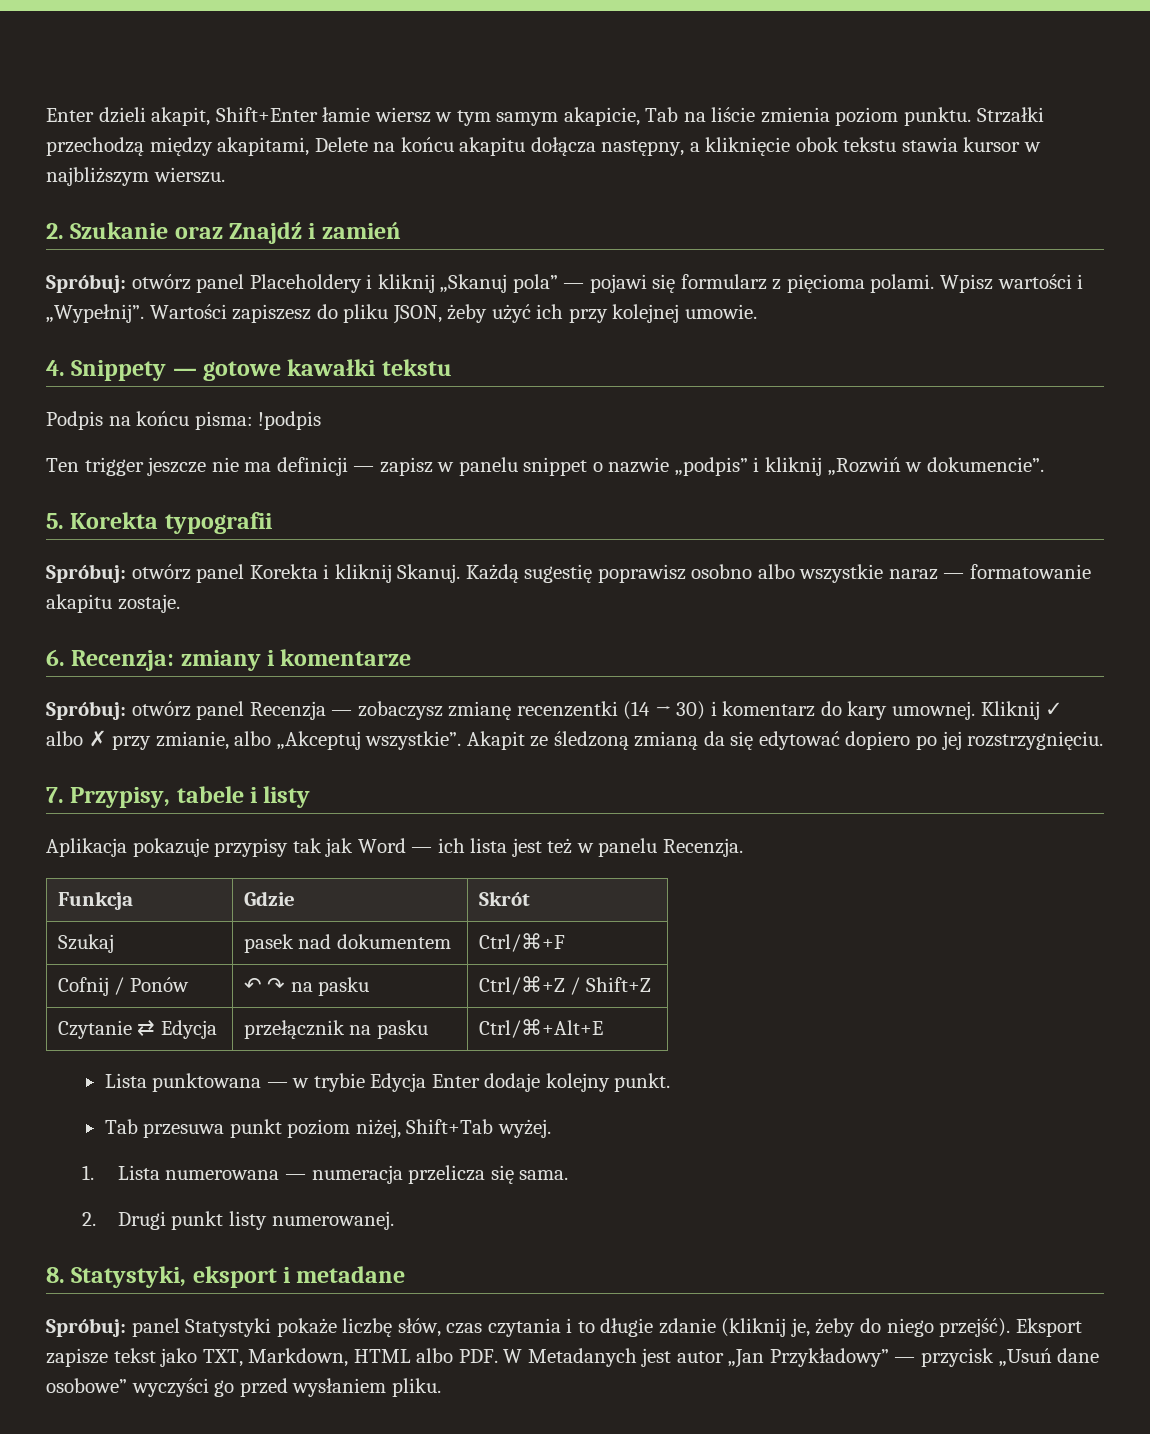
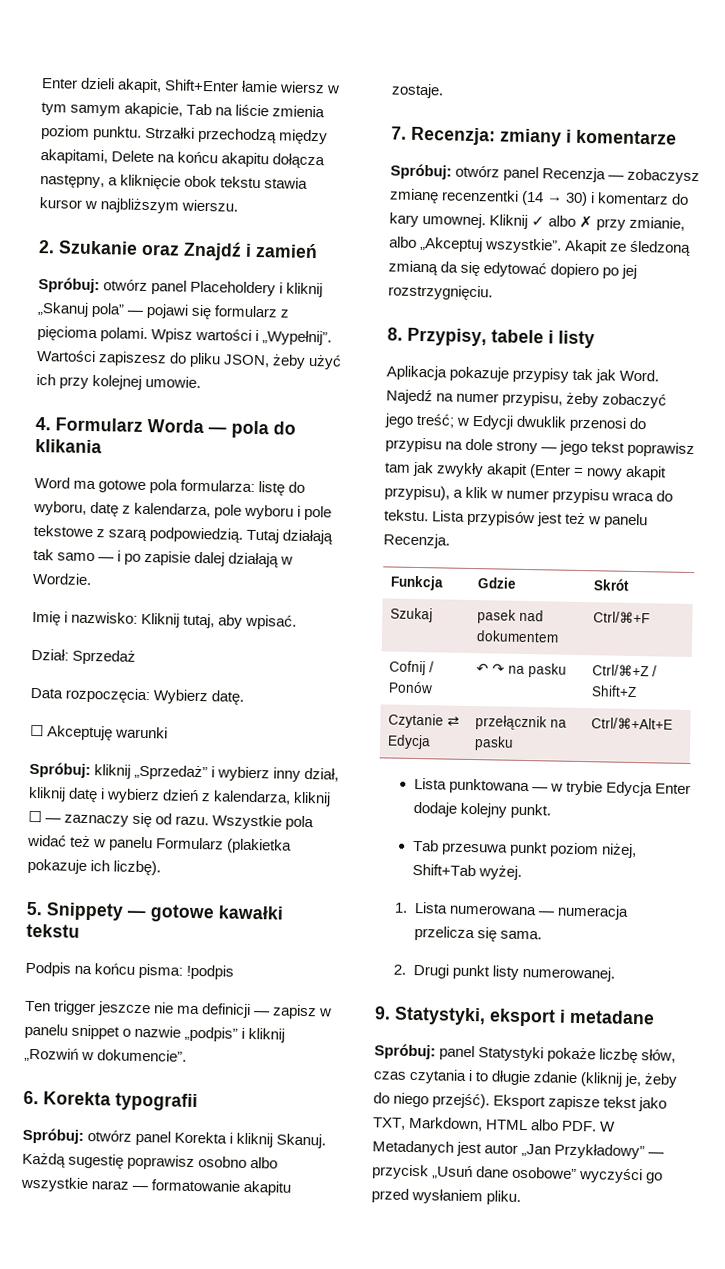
(65, 368) none -> [55,417,296,439] [35,438,102,454] [34,476,306,496] [33,500,333,521] [33,524,334,545] [33,548,294,568] [32,572,92,586] [32,610,298,630] [31,648,137,665] [30,687,245,705] [30,724,169,741] [29,761,340,782] [28,786,332,807] [28,810,315,831] [27,834,293,854] [27,858,162,876] [26,901,43,916] Formularz Worda — pola do klikania // Word ma gotowe pola formularza: listę do wyboru, datę z kalendarza, pole wyboru i pole tekstowe z szarą podpowiedzią. Tutaj działają tak samo — i po zapisie dalej działają w Wordzie. // Imię i nazwisko: Kliknij tutaj, aby wpisać. // Dział: Sprzedaż // Data rozpoczęcia: Wybierz datę. // ☐ Akceptuję warunki // Spróbuj: kliknij „Sprzedaż” i wybierz inny dział, kliknij datę i wybierz dzień z kalendarza, kliknij ☐ — zaznaczy się od razu. Wszystkie pola widać też w panelu Formularz (plakietka pokazuje ich liczbę). // 5.
[46,513,64,529] 5. -> [23,1090,39,1105] 6.
[46,649,65,666] 6. -> [391,126,407,140] 7.
[46,787,64,803] 7. -> [387,327,403,341] 8.
[357,838,508,853] Word — ich lista -> [619,369,660,382] [386,389,668,409] [384,413,648,432] [385,437,696,458] [384,461,668,481] [384,485,674,504] [384,509,536,527] Word. Najedź na numer przypisu, żeby zobaczyć jego treść; w Edycji dwuklik przenosi do przypisu na dole strony — jego tekst poprawisz tam jak zwykły akapit (Enter = nowy akapit przypisu), a klik w numer przypisu wraca do tekstu. Lista przypisów
[46,1267,65,1283] 8. -> [374,1006,391,1020] 9.

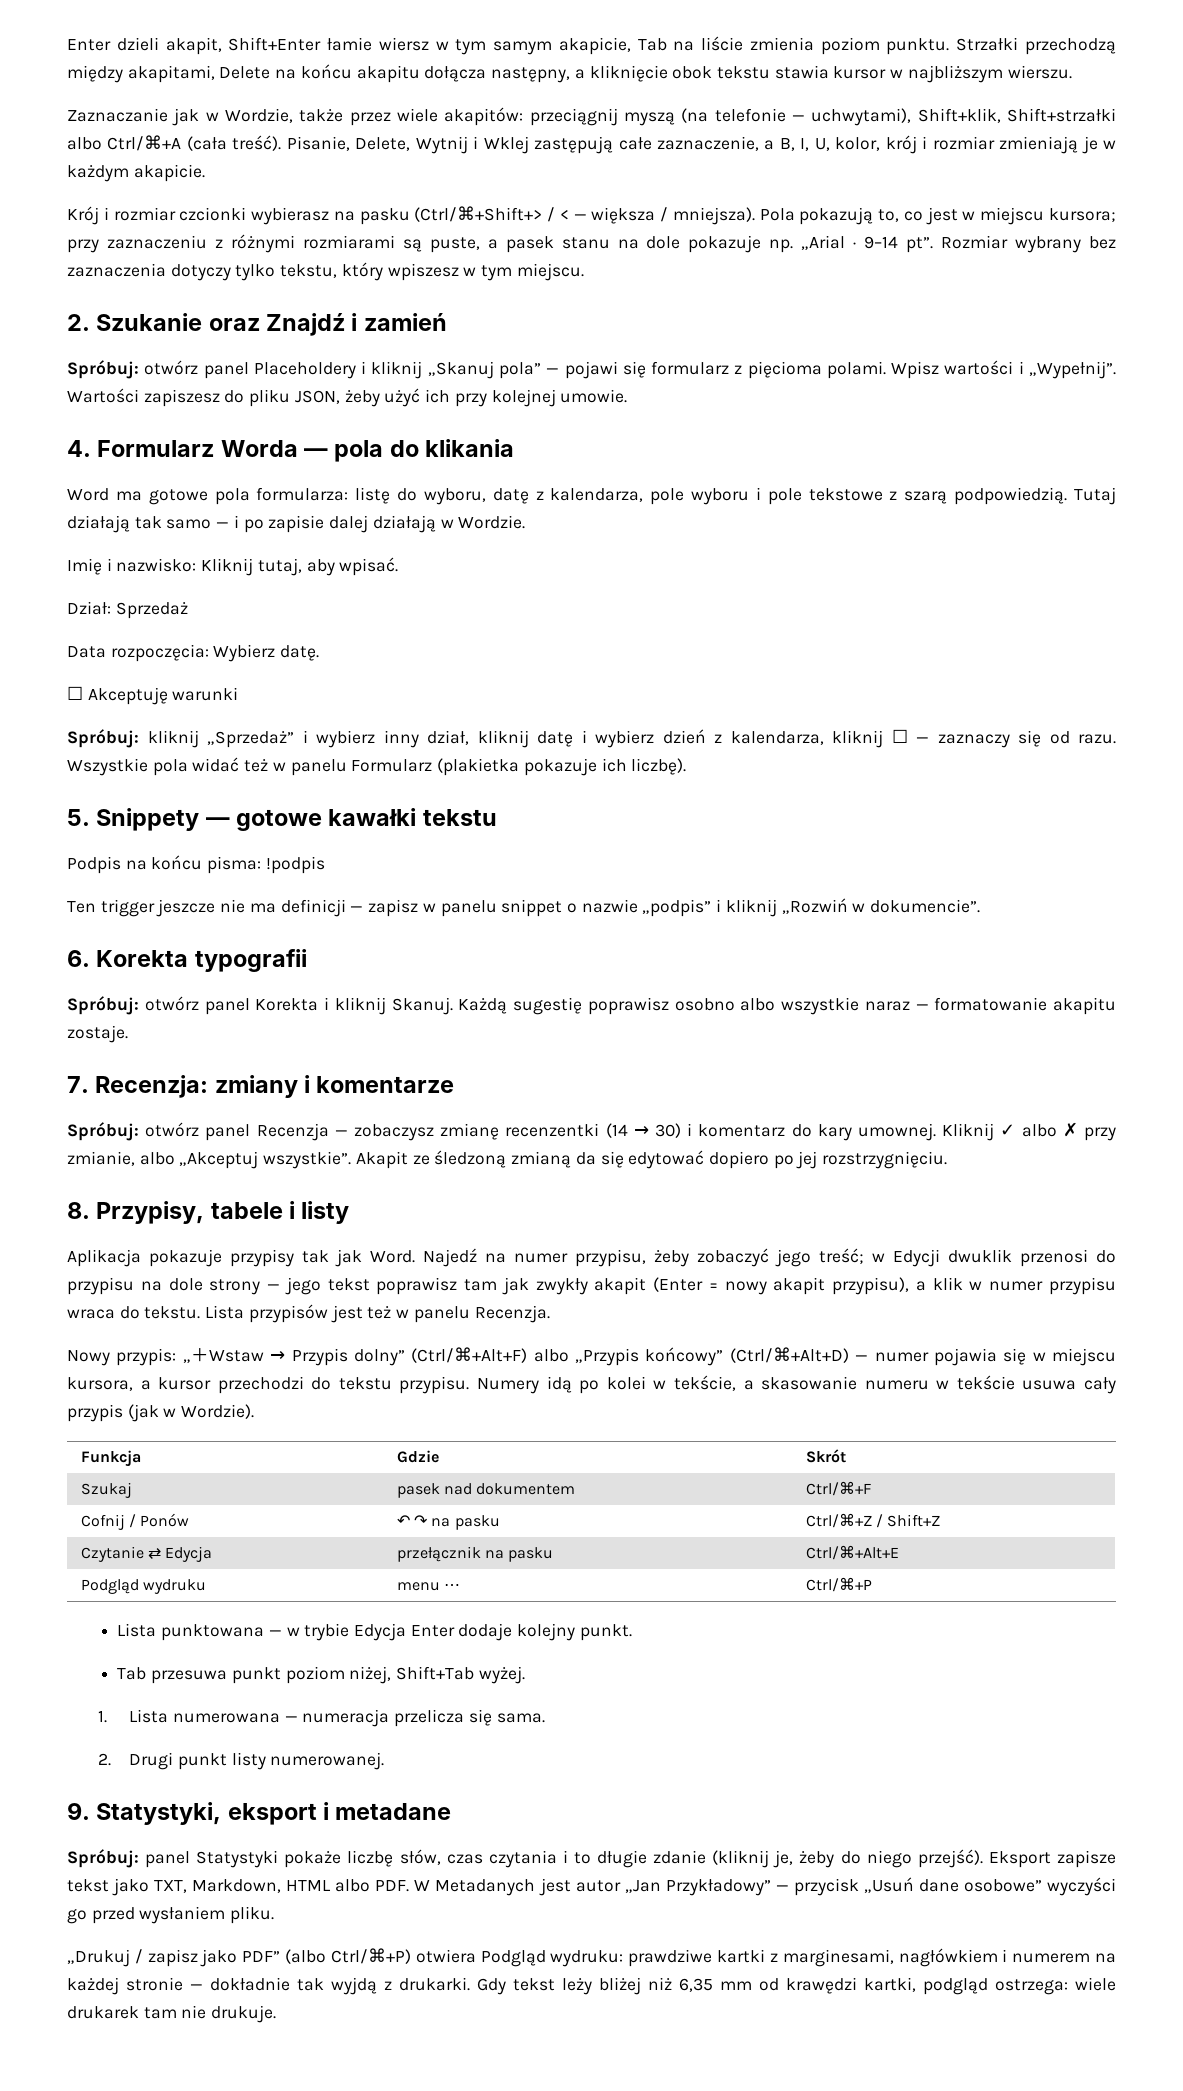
(239, 205) none -> [67,107,1117,126] [67,135,1117,154] [67,164,205,182] [67,206,1117,225] [67,234,1117,253] [67,262,584,281] // Zaznaczanie jak w Wordzie, także przez wiele akapitów: przeciągnij myszą (na telefonie — uchwytami), Shift+klik, Shift+strzałki albo Ctrl/⌘+A (cała treść). Pisanie, Delete, Wytnij i Wklej zastępują całe zaznaczenie, a B, I, U, kolor, krój i rozmiar zmieniają je w każdym akapicie. // Krój i rozmiar czcionki wybierasz na pasku (Ctrl/⌘+Shift+> / < — większa / mniejsza). Pola pokazują to, co jest w miejscu kursora; przy zaznaczeniu z różnymi rozmiarami są puste, a pasek stanu na dole pokazuje np. „Arial · 9–14 pt”. Rozmiar wybrany bez zaznaczenia dotyczy tylko tekstu, który wpiszesz w tym miejscu.
(450, 541) none -> [67,1347,1116,1366] [67,1375,1116,1394] [67,1404,255,1422] // Nowy przypis: „＋Wstaw → Przypis dolny” (Ctrl/⌘+Alt+F) albo „Przypis końcowy” (Ctrl/⌘+Alt+D) — numer pojawia się w miejscu kursora, a kursor przechodzi do tekstu przypisu. Numery idą po kolei w tekście, a skasowanie numeru w tekście usuwa cały przypis (jak w Wordzie).
(674, 723) none -> [80,1579,206,1594] [396,1582,460,1591] [805,1577,872,1592] // Podgląd wydruku | menu ⋯ | Ctrl/⌘+P
(522, 1198) none -> [67,1948,1117,1967] [67,1977,1116,1995] [67,2005,277,2023] // „Drukuj / zapisz jako PDF” (albo Ctrl/⌘+P) otwiera Podgląd wydruku: prawdziwe kartki z marginesami, nagłówkiem i numerem na każdej stronie — dokładnie tak wyjdą z drukarki. Gdy tekst leży bliżej niż 6,35 mm od krawędzi kartki, podgląd ostrzega: wiele drukarek tam nie drukuje.

